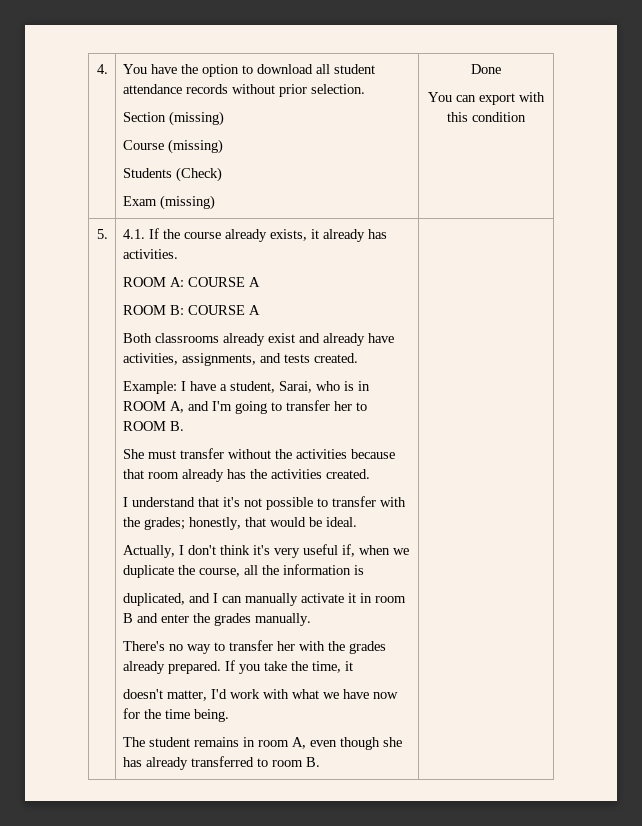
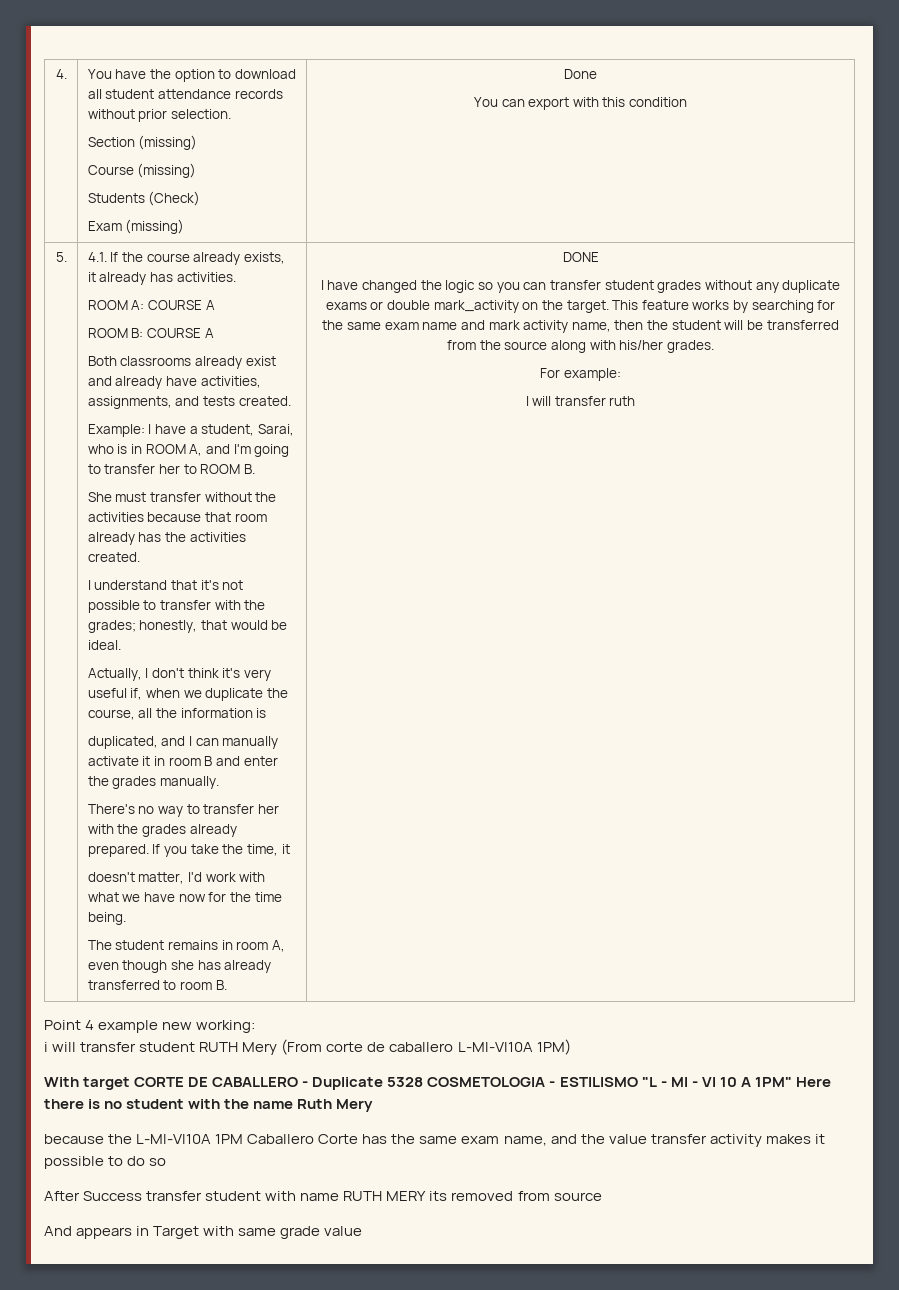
(320, 762) none -> [562,252,599,262] [320,280,841,293] [325,300,836,313] [322,320,839,333] [447,340,714,353] [540,368,621,381] [525,396,636,406] [44,1020,256,1033] [44,1039,571,1055] [44,1077,831,1090] [44,1099,374,1112] [44,1134,825,1147] [44,1156,167,1169] [44,1191,602,1201] [44,1226,363,1239] DONE // I have changed the logic so you can transfer student grades without any duplicate exams or double mark_activity on the target. This feature works by searching for the same exam name and mark activity name, then the student will be transferred from the source along with his/her grades. // For example: // I will transfer ruth // Point 4 example new working: // i will transfer student RUTH Mery (From corte de caballero L-MI-VI10A 1PM) // With target CORTE DE CABALLERO - Duplicate 5328 COSMETOLOGIA - ESTILISMO "L - MI - VI 10 A 1PM" Here there is no student with the name Ruth Mery // because the L-MI-VI10A 1PM Caballero Corte has the same exam name, and the value transfer activity makes it possible to do so // After Success transfer student with name RUTH MERY its removed from source // And appears in Target with same grade value

